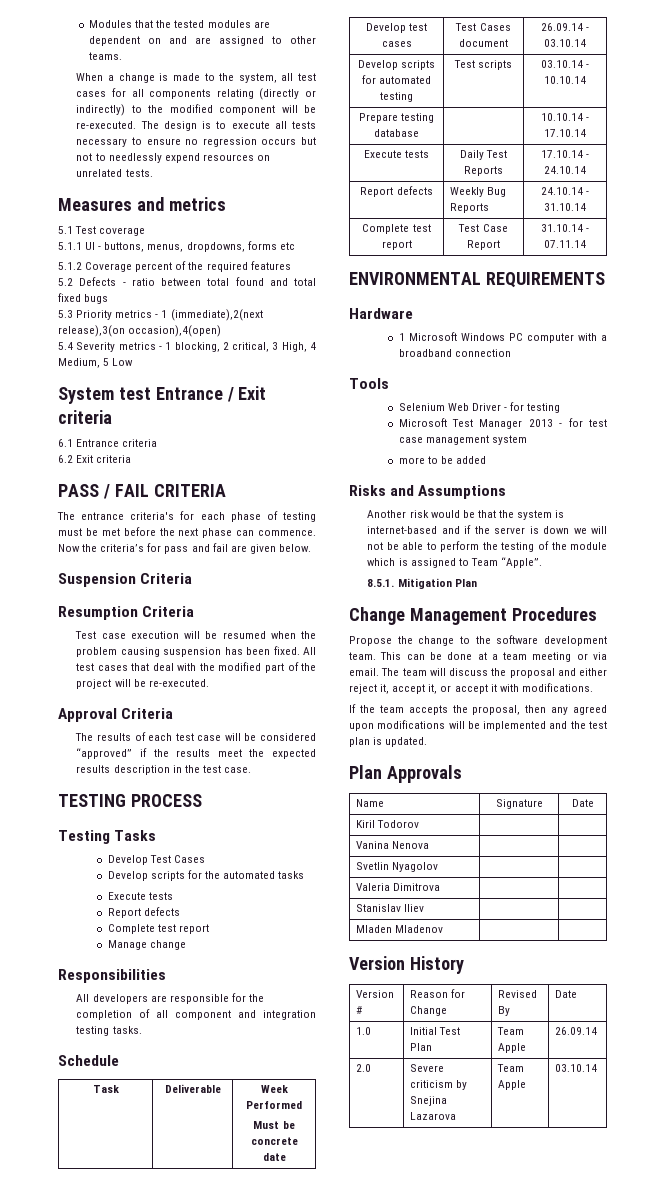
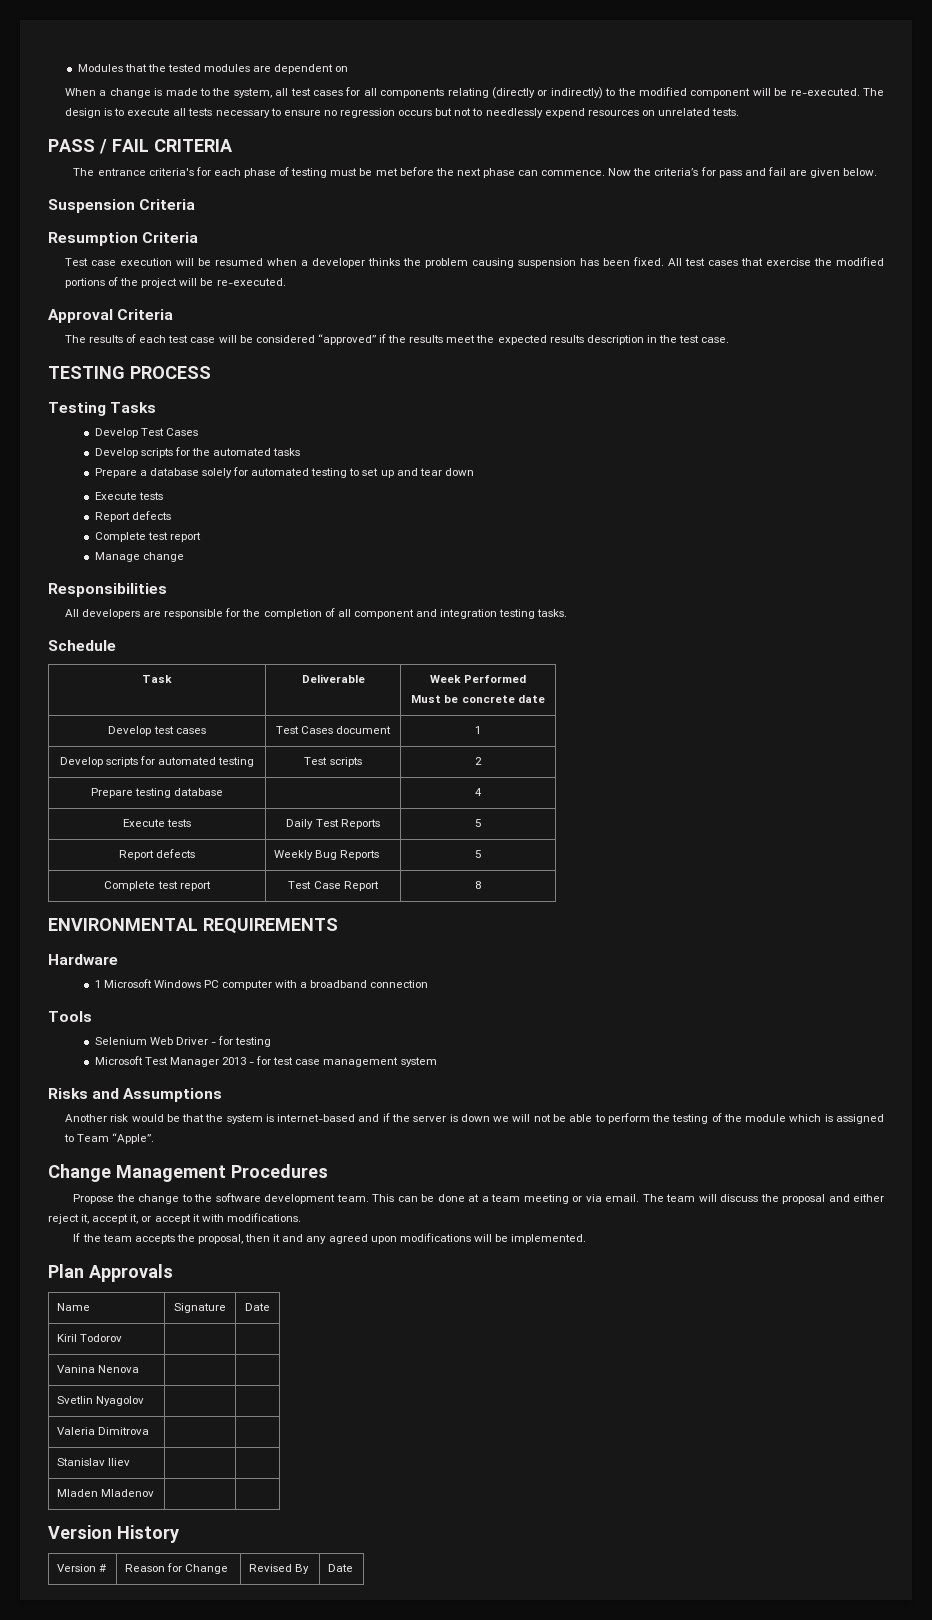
[169,36,316,46] [89,52,123,60] and are assigned to other teams. -> (349, 69) none
[58,197,226,211] [58,226,146,236] [58,241,295,252] [58,261,291,272] [58,277,316,286] [58,293,109,304] [58,309,263,321] [58,325,222,337] [58,342,317,352] [58,358,134,368] [58,386,267,404] [58,410,112,424] [58,439,158,447] [58,455,132,463] // Measures and metrics // 5.1 Test coverage // 5.1.1 UI - buttons, menus, dropdowns, forms etc // 5.1.2 Coverage percent of the required features // 5.2 Defects - ratio between total found and total fixed bugs // 5.3 Priority metrics - 1 (immediate),2(next release),3(on occasion),4(open) // 5.4 Severity metrics - 1 blocking, 2 critical, 3 High, 4 Medium, 5 Low // System test Entrance / Exit criteria // 6.1 Entrance criteria // 6.2 Exit criteria -> (740, 112) none
(296, 635) none -> [300,258,400,268] a developer thinks
[152,662,284,673] deal with the modified part -> [765,257,884,266] [64,278,105,288] exercise the modified portions
(305, 875) none -> [94,467,474,478] // Prepare a database solely for automated testing to set up and tear down
[540,23,590,31] [544,39,586,47] 26.09.14 - 03.10.14 -> [475,726,481,734] 1
[540,60,590,68] [544,76,586,84] 03.10.14 - 10.10.14 -> [475,757,482,765] 2
[540,113,590,121] [544,129,586,137] 10.10.14 - 17.10.14 -> [475,788,482,796] 4
[540,150,590,158] [544,166,586,174] 17.10.14 - 24.10.14 -> [475,819,481,827] 5
[540,187,590,195] [544,203,586,211] 24.10.14 - 31.10.14 -> [475,850,481,858] 5
[540,224,590,232] [544,240,586,248] 31.10.14 - 07.11.14 -> [475,881,481,889] 8
[398,456,486,464] // more to be added -> (437, 1062) none
[367,578,477,589] // 8.5.1. Mitigation Plan -> (155, 1138) none
(547, 709) none -> [273,1234,304,1242] it and
[483,721,607,731] [349,737,428,747] implemented and the test plan is updated. -> [511,1234,587,1244] implemented.
[356,1027,372,1035] [410,1027,461,1035] [410,1043,433,1051] [497,1027,525,1035] [498,1043,527,1053] [555,1027,598,1035] [356,1064,372,1072] [410,1064,445,1072] [410,1080,468,1090] [410,1096,448,1106] [410,1112,457,1120] [497,1064,525,1072] [498,1080,527,1090] [555,1064,598,1072] // 1.0 | Initial Test Plan | Team Apple | 26.09.14 // 2.0 | Severe criticism by Snejina Lazarova | Team Apple | 03.10.14 -> (353, 1568) none

